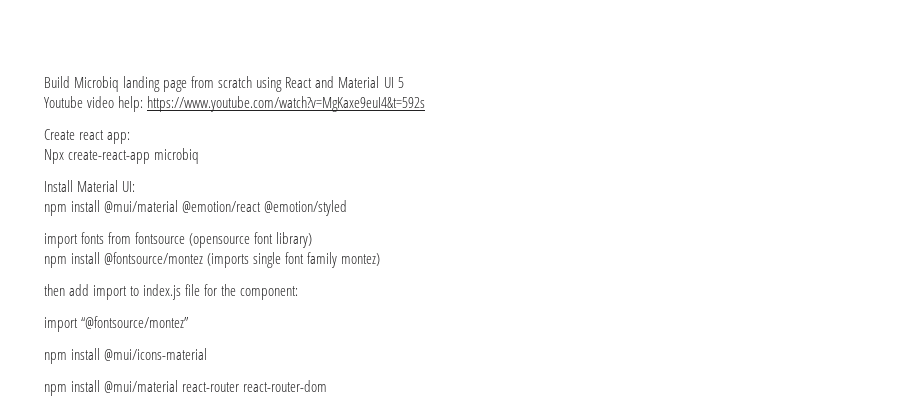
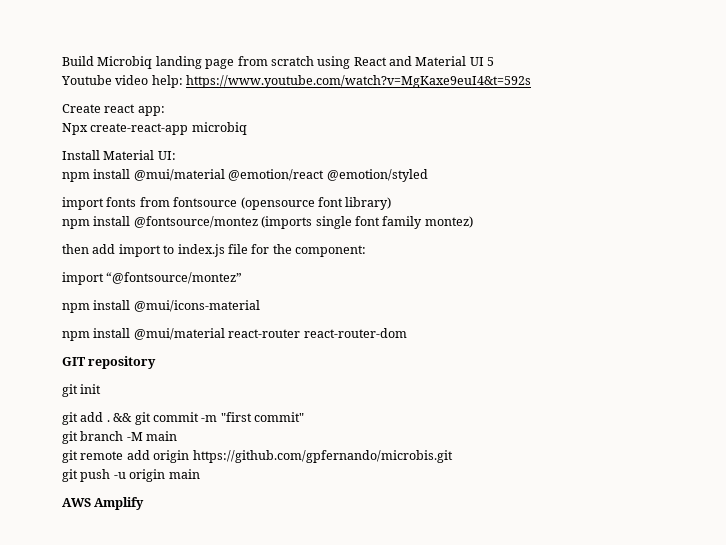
(328, 386) none -> [62,356,157,369] [62,384,102,397] [62,412,304,425] [62,431,178,444] [62,450,453,463] [62,469,200,482] [62,497,145,510] // GIT repository // git init // git add . && git commit -m "first commit" // git branch -M main // git remote add origin https://github.com/gpfernando/microbis.git // git push -u origin main // AWS Amplify

